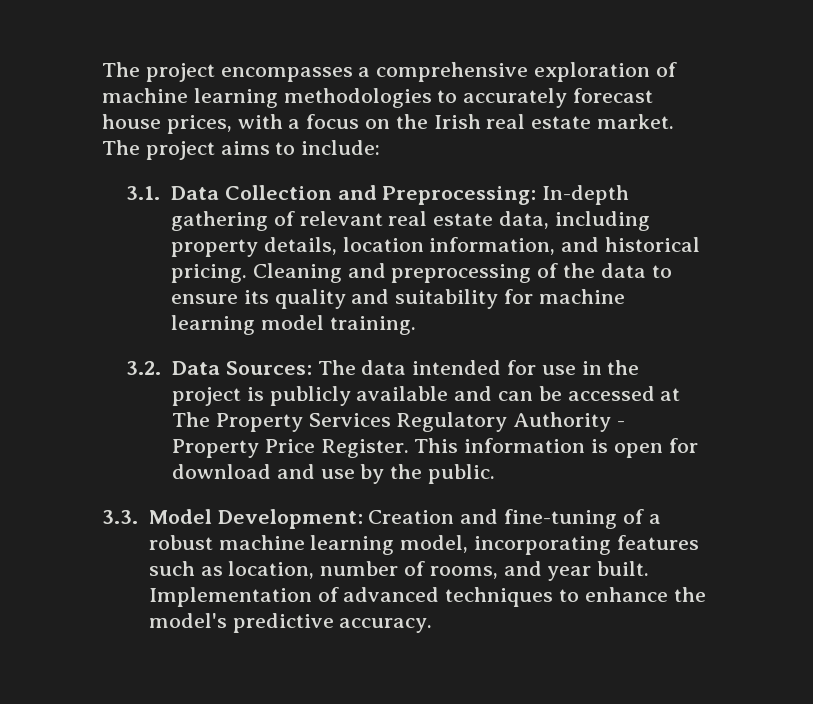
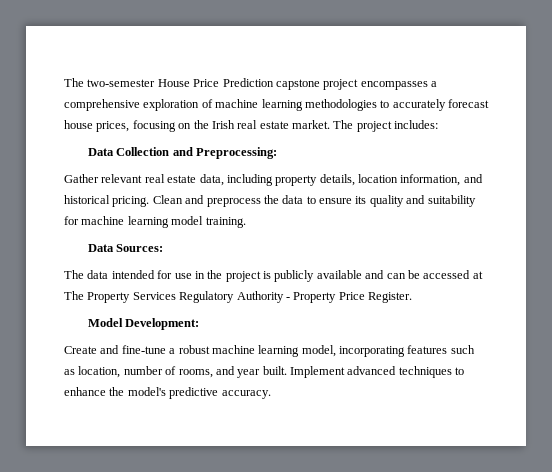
[102,62,140,77] The -> [64,78,320,90] The two-semester House Price Prediction capstone
[237,114,360,129] with a focus -> [132,120,176,132] focusing
[220,140,381,155] [126,186,161,200] aims to include: // 3.1. -> [394,120,439,129] includes: //
[542,185,630,205] [170,211,295,231] In-depth gathering of -> [64,174,99,183] // Gather
[252,263,559,283] Cleaning and preprocessing of -> [152,195,261,207] Clean and preprocess
[126,361,162,375] 3.2. -> (246, 222) none
(312, 368) none -> (164, 248) //
[414,438,698,458] [171,464,496,484] [102,509,644,529] This information is open for download and use by the public. // 3.3. Model Development: Creation and fine-tuning of -> [87,318,200,330] [64,345,166,354] // Model Development: // Create and fine-tune
[148,587,339,607] Implementation of -> [290,366,345,378] Implement

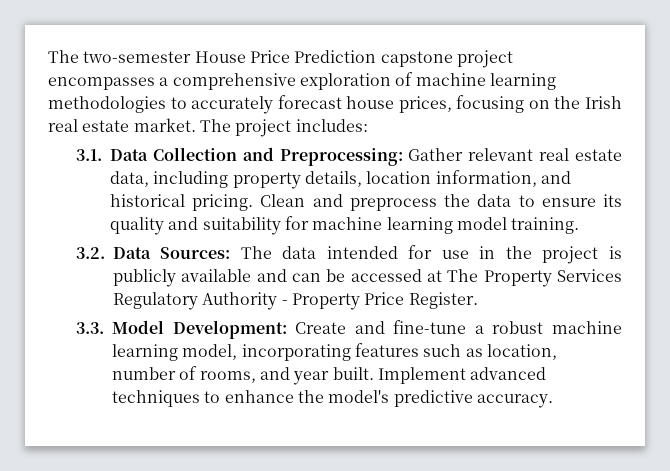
(439, 124) none -> [75,149,102,161] 3.1.
(277, 153) // -> (403, 157) none
(246, 222) none -> [75,247,105,259] 3.2.
(164, 248) // -> (231, 253) none
(412, 297) none -> [75,322,104,334] 3.3.
(200, 324) // -> (287, 329) none

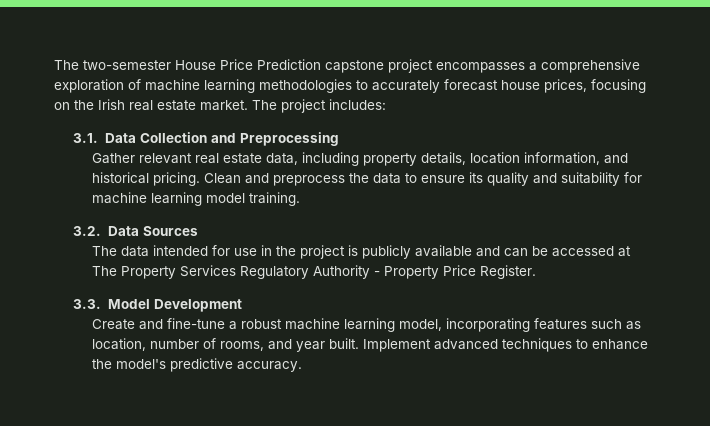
[279,148,403,166] Preprocessing: -> [239,132,339,146] Preprocessing //
[160,247,231,259] Sources: -> [142,226,198,236] Sources //
[172,320,287,339] Development: -> [153,299,242,312] Development //

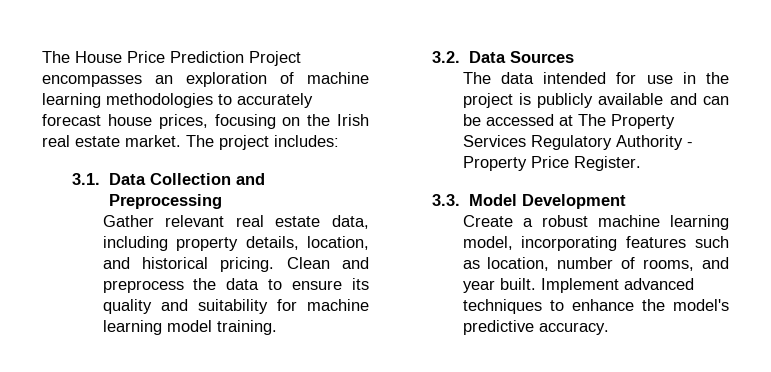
[54,60,171,70] The two-semester -> [42,51,70,63] The
[325,59,640,73] capstone project encompasses a comprehensive -> [249,51,301,66] [42,75,173,87] Project encompasses an
[469,152,600,165] location information, -> [307,236,369,250] location,
[138,318,225,330] and fine-tune -> (513, 221) none

